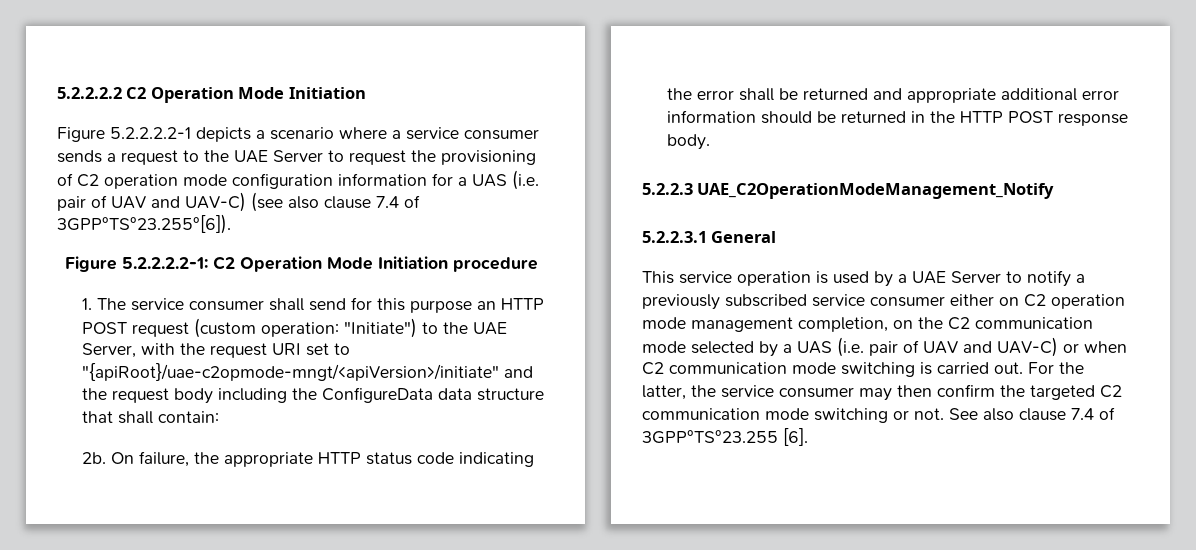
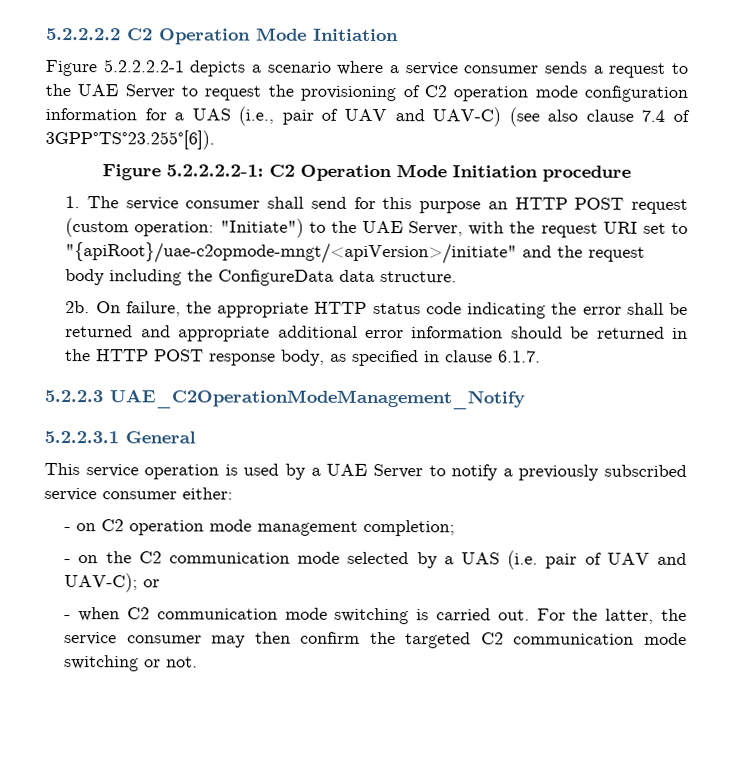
[512,170,539,190] (i.e. -> [238,106,275,126] (i.e.,
[477,388,545,401] [82,411,220,424] structure that shall contain: -> [380,271,458,283] structure.
[667,134,711,150] body. -> [281,349,542,367] body, as specified in clause 6.1.7.
[950,294,994,306] either -> [182,487,233,500] [64,527,72,532] either: // -
[798,317,888,332] completion, -> [363,519,456,537] [64,559,72,564] completion; // -
[997,337,1079,357] UAV-C) or -> [64,573,161,593] [64,615,72,620] UAV-C); or // -
[949,407,1115,421] [642,428,808,446] See also clause 7.4 of 3GPP°TS°23.255 [6]. -> (199, 662) none

